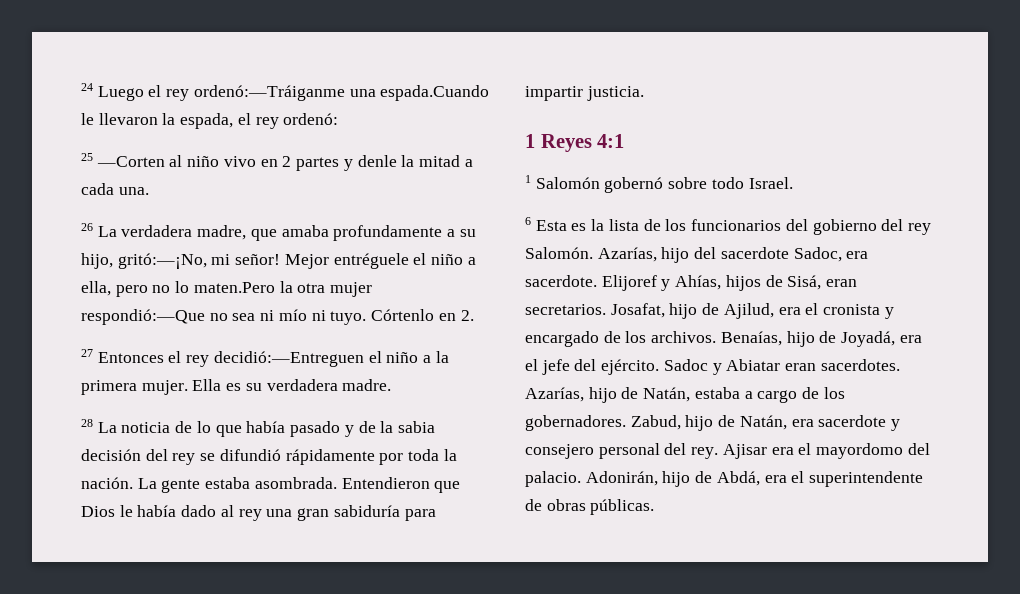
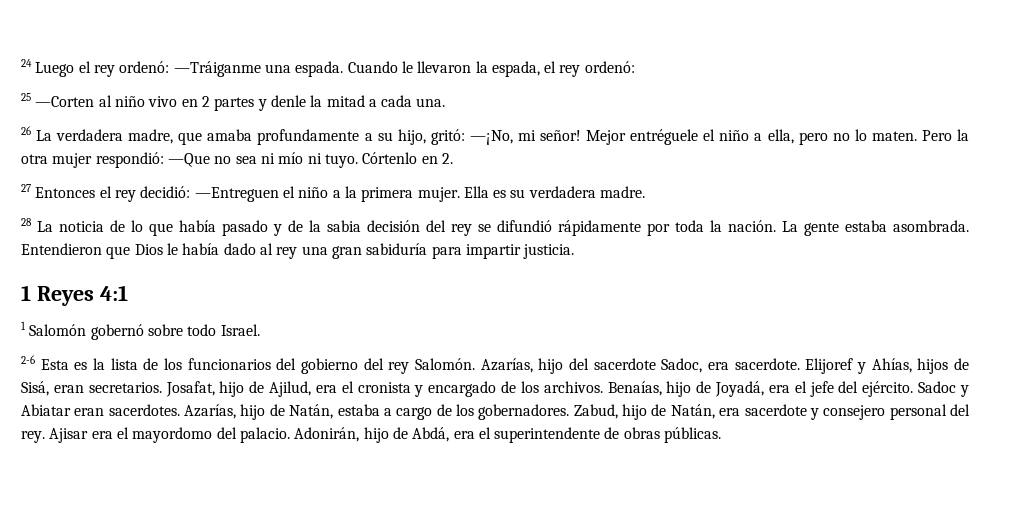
[193,85,490,101] ordenó:—Tráiganme una espada.Cuando -> [119,61,398,77] ordenó: —Tráiganme una espada. Cuando
[117,253,207,269] gritó:—¡No, -> [430,129,513,145] gritó: —¡No,
[193,282,275,293] maten.Pero -> [871,130,952,141] maten. Pero
[81,309,205,325] respondió:—Que -> [95,152,210,168] respondió: —Que
[213,351,364,367] decidió:—Entreguen -> [140,186,279,202] decidió: —Entreguen
[525,217,531,225] 6 -> [21,355,35,364] 2-6

